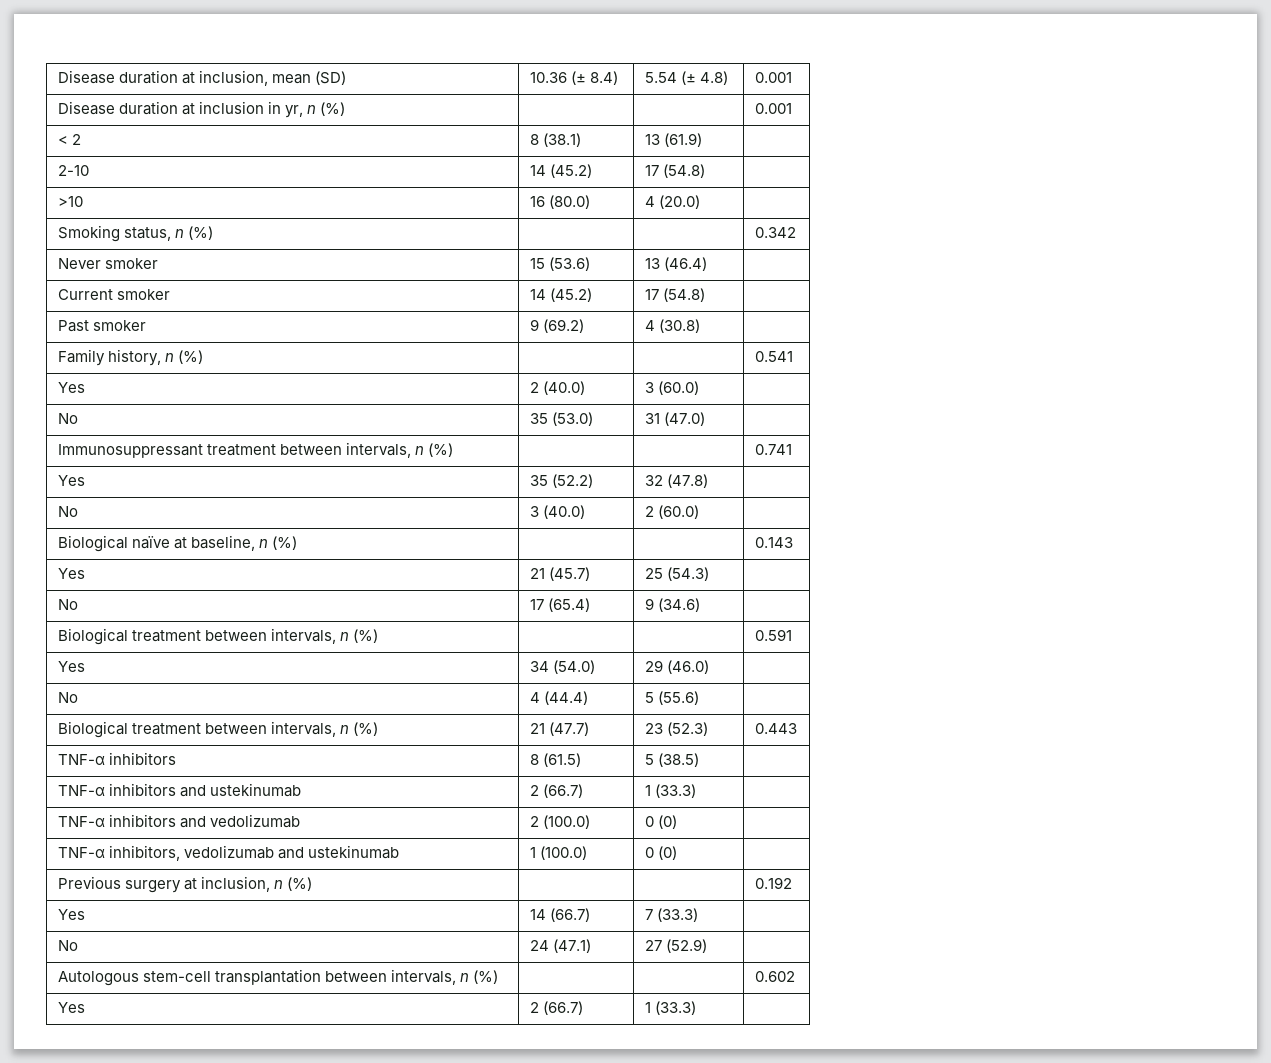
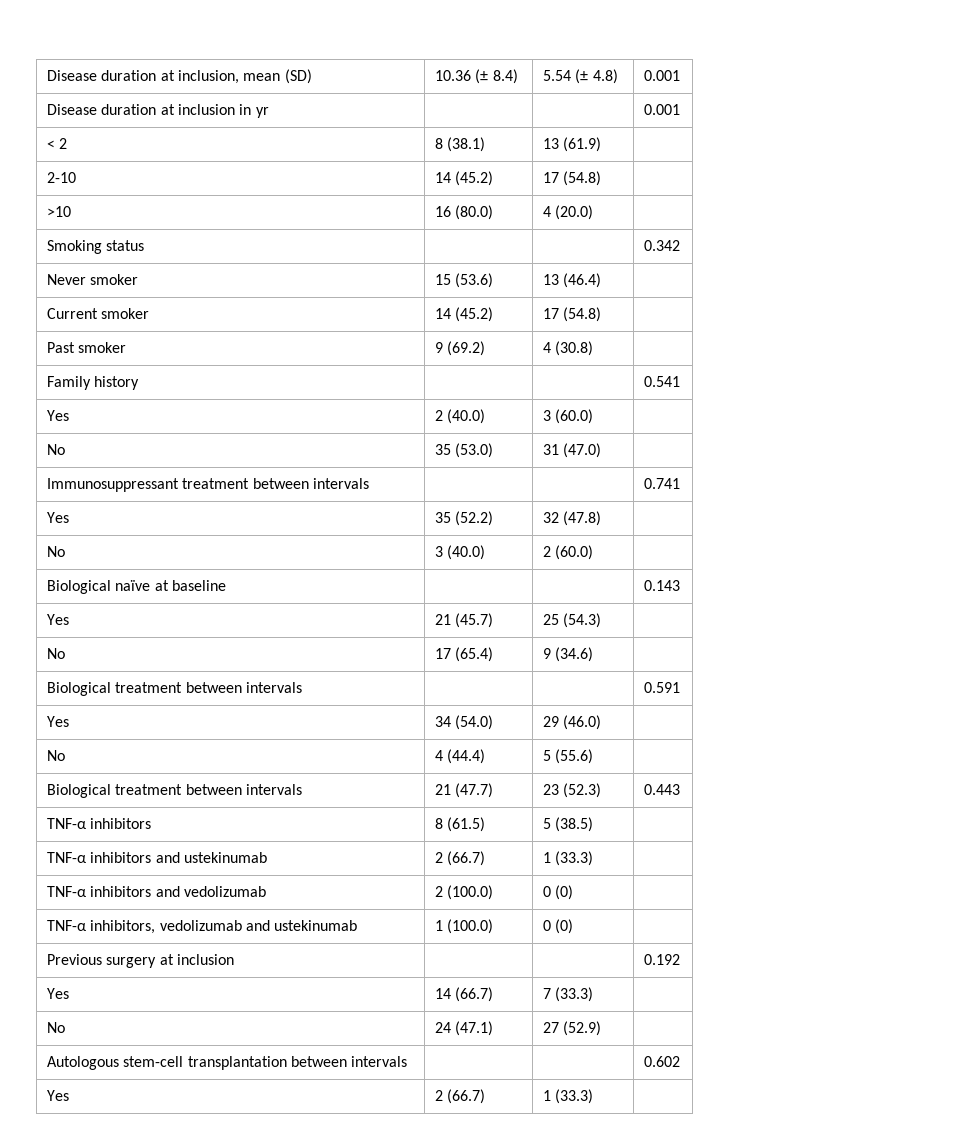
[285,102,346,118] yr, n (%) -> [255,107,269,118] yr
[123,226,213,241] status, n (%) -> [106,240,145,251] status
[107,349,203,366] history, n (%) -> [94,376,140,390] history
[345,442,454,458] intervals, n (%) -> [313,478,370,489] intervals
[190,535,298,551] baseline, n (%) -> [172,580,227,591] baseline
[270,628,379,644] intervals, n (%) -> [246,682,303,693] intervals
[270,721,379,737] intervals, n (%) -> [246,784,303,795] intervals
[200,876,313,892] inclusion, n (%) -> [177,954,235,965] inclusion
[391,969,499,985] intervals, n (%) -> [351,1056,408,1067] intervals

